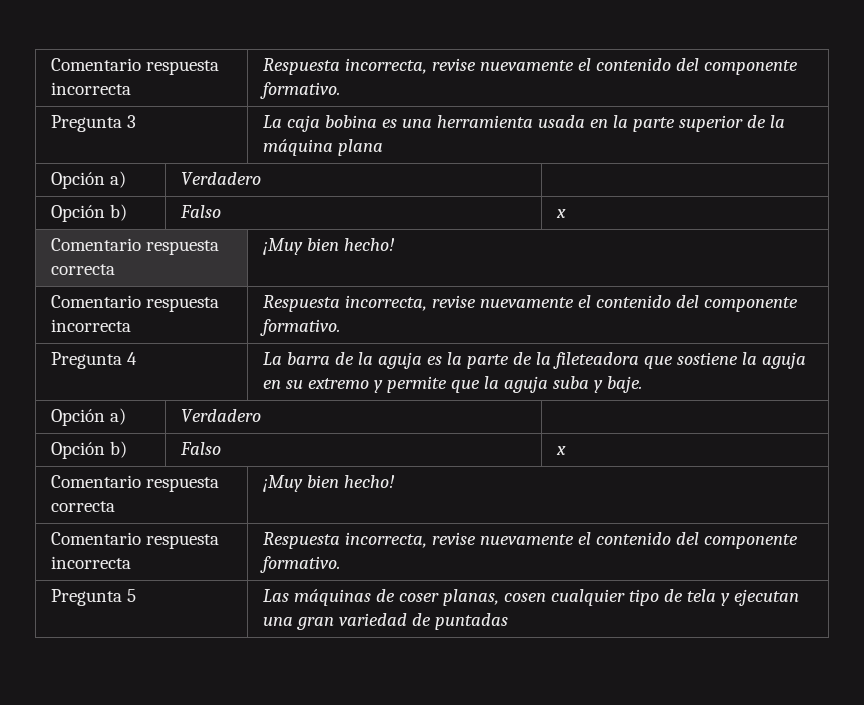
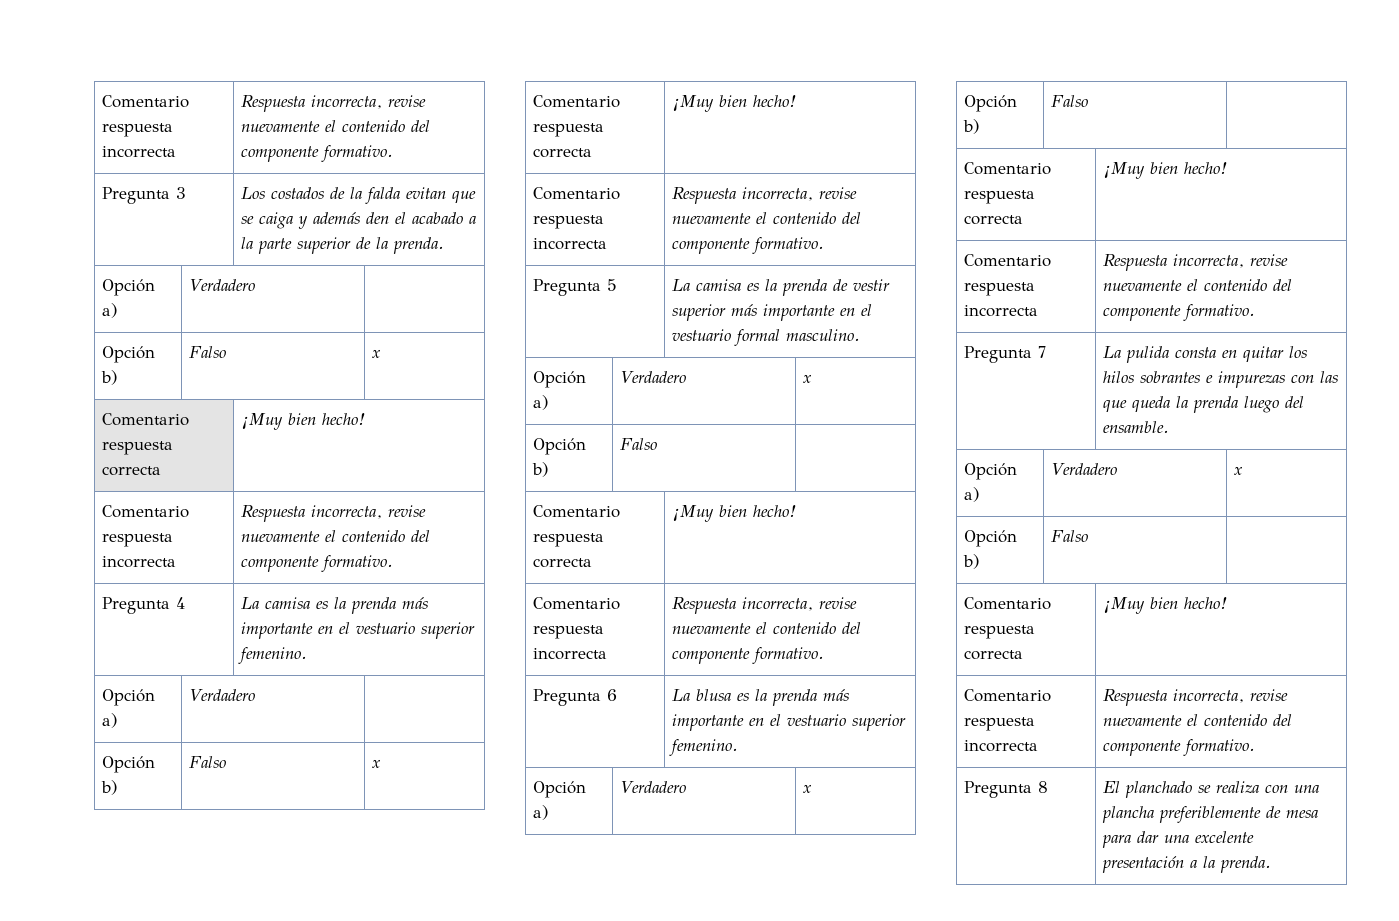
[262,115,608,132] La caja bobina es una herramienta usada en -> [240,187,476,204] [240,212,476,229] Los costados de la falda evitan que se caiga y además den el acabado a
[262,139,383,156] máquina plana -> [392,237,444,254] prenda.
[286,352,806,369] [262,376,642,393] barra de la aguja es la parte de la fileteadora que sostiene la aguja en su extremo y permite que la aguja suba y baje. -> [264,597,428,614] [240,622,475,639] [237,647,307,664] camisa es la prenda más importante en el vestuario superior femenino.
[262,589,799,606] [262,613,508,630] Las máquinas de coser planas, cosen cualquier tipo de tela y ejecutan una gran variedad de puntadas -> [671,279,890,296] [671,304,872,321] [671,329,860,346] [532,371,586,388] [532,395,548,410] [619,371,686,383] [802,374,811,383] [532,438,586,455] [531,462,548,477] [619,438,657,450] [532,505,620,518] [532,533,604,547] [532,558,592,568] [671,505,797,522] [532,597,620,610] [532,625,604,639] [532,648,607,660] [671,597,857,614] [671,622,861,634] [671,647,824,664] [532,689,617,706] [671,689,849,706] [671,714,906,731] [668,739,738,756] [532,781,586,798] [532,805,548,820] [619,781,686,793] [802,784,811,793] [963,95,1017,112] [962,119,979,134] [1050,95,1088,107] [963,162,1051,175] [963,190,1035,204] [963,215,1023,225] [1102,162,1228,179] [963,254,1051,267] [963,282,1035,296] [963,305,1038,317] [1102,254,1288,271] [1102,279,1292,291] [1102,304,1255,321] [963,346,1046,363] [1102,346,1307,363] [1102,371,1338,388] [1102,396,1304,413] [1102,421,1169,433] [963,463,1017,480] [963,487,979,502] [1050,463,1117,475] [1233,466,1242,475] [963,530,1017,547] [962,554,979,569] [1050,530,1088,542] [963,597,1051,610] [963,625,1035,639] [963,650,1023,660] [1102,597,1228,614] [963,689,1051,702] [963,717,1035,731] [963,740,1038,752] [1102,689,1288,706] [1102,714,1292,726] [1102,739,1255,756] [963,781,1048,798] [1102,781,1319,798] [1101,806,1318,823] [1101,831,1254,848] [1101,856,1271,873] La camisa es la prenda de vestir superior más importante en el vestuario formal masculino. // Opción a) | Verdadero | x // Opción b) | Falso | // Comentario respuesta correcta | ¡Muy bien hecho! // Comentario respuesta incorrecta | Respuesta incorrecta, revise nuevamente el contenido del componente formativo. // Pregunta 6 | La blusa es la prenda más importante en el vestuario superior femenino. // Opción a) | Verdadero | x // Opción b) | Falso | // Comentario respuesta correcta | ¡Muy bien hecho! // Comentario respuesta incorrecta | Respuesta incorrecta, revise nuevamente el contenido del componente formativo. // Pregunta 7 | La pulida consta en quitar los hilos sobrantes e impurezas con las que queda la prenda luego del ensamble. // Opción a) | Verdadero | x // Opción b) | Falso | // Comentario respuesta correcta | ¡Muy bien hecho! // Comentario respuesta incorrecta | Respuesta incorrecta, revise nuevamente el contenido del componente formativo. // Pregunta 8 | El planchado se realiza con una plancha preferiblemente de mesa para dar una excelente presentación a la prenda.

